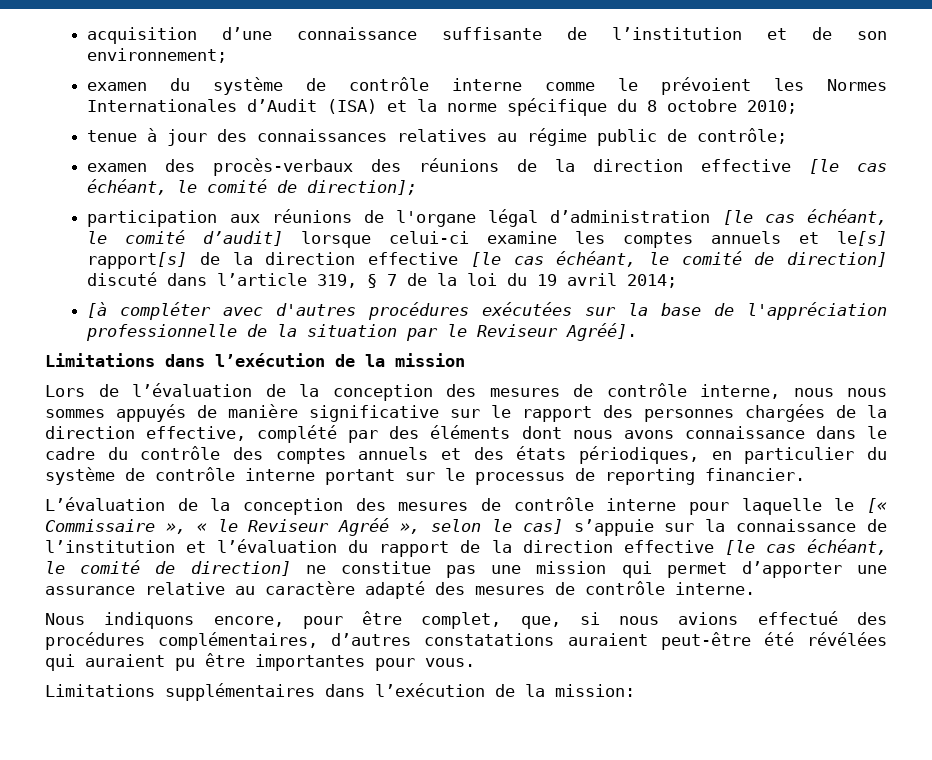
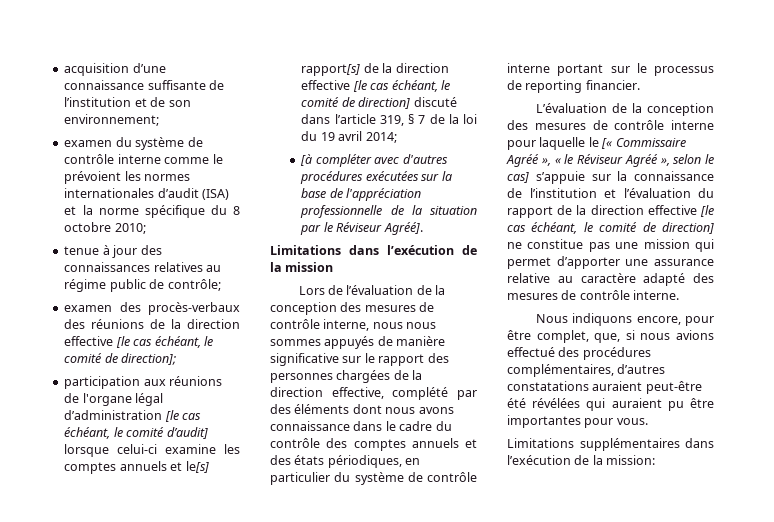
[827,79,887,91] [87,99,318,112] Normes Internationales d’Audit -> [144,174,191,181] [64,188,199,198] normes internationales d’audit
[477,324,559,337] Reviseur -> [336,222,383,232] Réviseur
(155, 525) none -> [506,154,539,167] Agréé
[248,519,330,532] Reviseur -> [577,154,623,164] Réviseur

